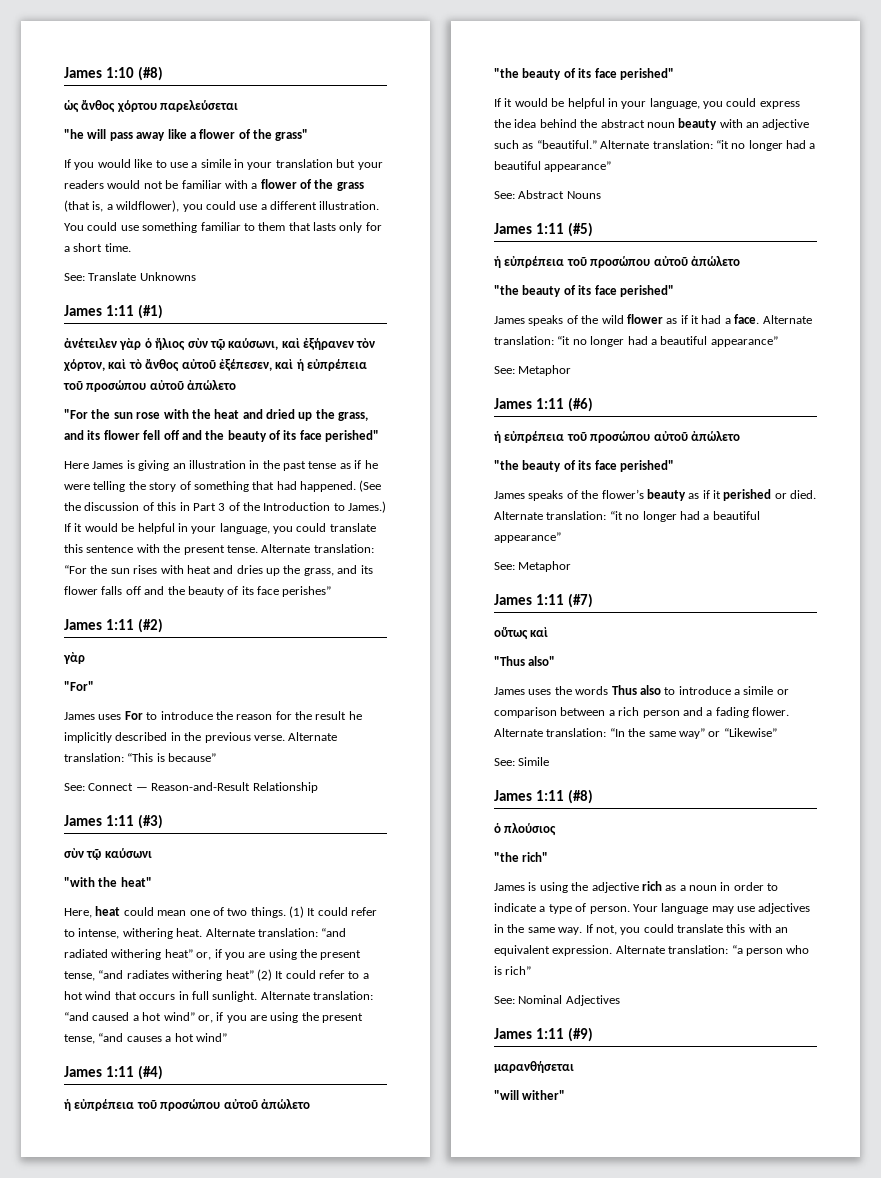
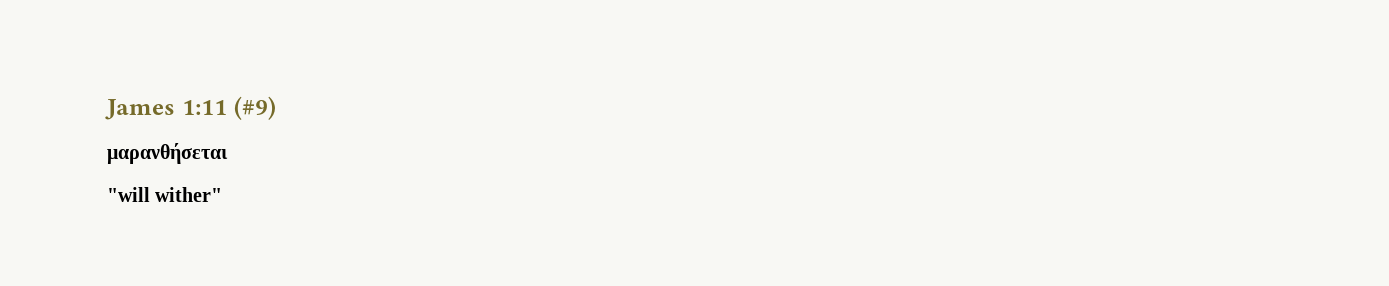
[64,66,163,81] [64,100,239,113] [64,129,309,141] [64,159,383,170] [64,179,364,191] [64,200,380,212] [64,222,382,233] [64,243,131,252] [64,272,196,281] [64,304,163,319] [64,338,376,351] [63,359,367,372] [63,380,237,392] [64,409,369,421] [64,430,380,442] [64,460,378,471] [64,480,382,492] [64,501,387,513] [64,523,376,534] [64,544,374,555] [64,565,373,576] [64,586,332,597] [64,618,163,633] [63,652,85,664] [64,681,94,691] [64,711,362,720] [64,732,338,743] [64,753,217,762] [64,782,318,793] [64,814,163,829] [64,848,152,860] [64,877,152,887] [64,906,378,918] [64,928,347,939] [64,949,362,960] [64,969,369,981] [64,991,373,1002] [64,1012,364,1023] [64,1033,227,1044] [64,1065,163,1080] [64,1099,310,1111] [494,68,674,80] [494,98,800,109] [494,118,810,130] [494,140,816,151] [494,161,612,172] [494,190,601,199] [494,222,593,237] [494,256,740,268] [494,285,674,297] [494,314,812,326] [494,336,778,347] [494,365,572,376] [494,397,593,412] [494,431,740,443] [494,460,674,472] [494,489,817,501] [494,511,760,522] [494,532,561,543] [494,561,572,572] [494,593,593,608] [494,627,549,640] [494,656,556,666] [494,685,789,695] [494,707,789,718] [494,728,777,739] [494,757,550,766] [494,789,593,804] [494,823,557,836] [494,852,549,862] [494,881,779,893] [494,903,811,914] [494,924,789,935] [494,945,810,956] [494,966,532,975] [494,995,620,1006] [494,1028,532,1039] James 1:10 (#8) // ὡς ἄνθος χόρτου παρελεύσεται // "he will pass away like a flower of the grass" // If you would like to use a simile in your translation but your readers would not be familiar with a flower of the grass (that is, a wildflower), you could use a different illustration. You could use something familiar to them that lasts only for a short time. // See: Translate Unknowns // James 1:11 (#1) // ἀνέτειλεν γὰρ ὁ ἥλιος σὺν τῷ καύσωνι, καὶ ἐξήρανεν τὸν χόρτον, καὶ τὸ ἄνθος αὐτοῦ ἐξέπεσεν, καὶ ἡ εὐπρέπεια τοῦ προσώπου αὐτοῦ ἀπώλετο // "For the sun rose with the heat and dried up the grass, and its flower fell off and the beauty of its face perished" // Here James is giving an illustration in the past tense as if he were telling the story of something that had happened. (See the discussion of this in Part 3 of the Introduction to James.) If it would be helpful in your language, you could translate this sentence with the present tense. Alternate translation: “For the sun rises with heat and dries up the grass, and its flower falls off and the beauty of its face perishes” // James 1:11 (#2) // γὰρ // "For" // James uses For to introduce the reason for the result he implicitly described in the previous verse. Alternate translation: “This is because” // See: Connect — Reason-and-Result Relationship // James 1:11 (#3) // σὺν τῷ καύσωνι // "with the heat" // Here, heat could mean one of two things. (1) It could refer to intense, withering heat. Alternate translation: “and radiated withering heat” or, if you are using the present tense, “and radiates withering heat” (2) It could refer to a hot wind that occurs in full sunlight. Alternate translation: “and caused a hot wind” or, if you are using the present tense, “and causes a hot wind” // James 1:11 (#4) // ἡ εὐπρέπεια τοῦ προσώπου αὐτοῦ ἀπώλετο // "the beauty of its face perished" // If it would be helpful in your language, you could express the idea behind the abstract noun beauty with an adjective such as “beautiful.” Alternate translation: “it no longer had a beautiful appearance” // See: Abstract Nouns // James 1:11 (#5) // ἡ εὐπρέπεια τοῦ προσώπου αὐτοῦ ἀπώλετο // "the beauty of its face perished" // James speaks of the wild flower as if it had a face. Alternate translation: “it no longer had a beautiful appearance” // See: Metaphor // James 1:11 (#6) // ἡ εὐπρέπεια τοῦ προσώπου αὐτοῦ ἀπώλετο // "the beauty of its face perished" // James speaks of the flower’s beauty as if it perished or died. Alternate translation: “it no longer had a beautiful appearance” // See: Metaphor // James 1:11 (#7) // οὕτως καὶ // "Thus also" // James uses the words Thus also to introduce a simile or comparison between a rich person and a fading flower. Alternate translation: “In the same way” or “Likewise” // See: Simile // James 1:11 (#8) // ὁ πλούσιος // "the rich" // James is using the adjective rich as a noun in order to indicate a type of person. Your language may use adjectives in the same way. If not, you could translate this with an equivalent expression. Alternate translation: “a person who is rich” // See: Nominal Adjectives // James -> [105,99,175,120] James

